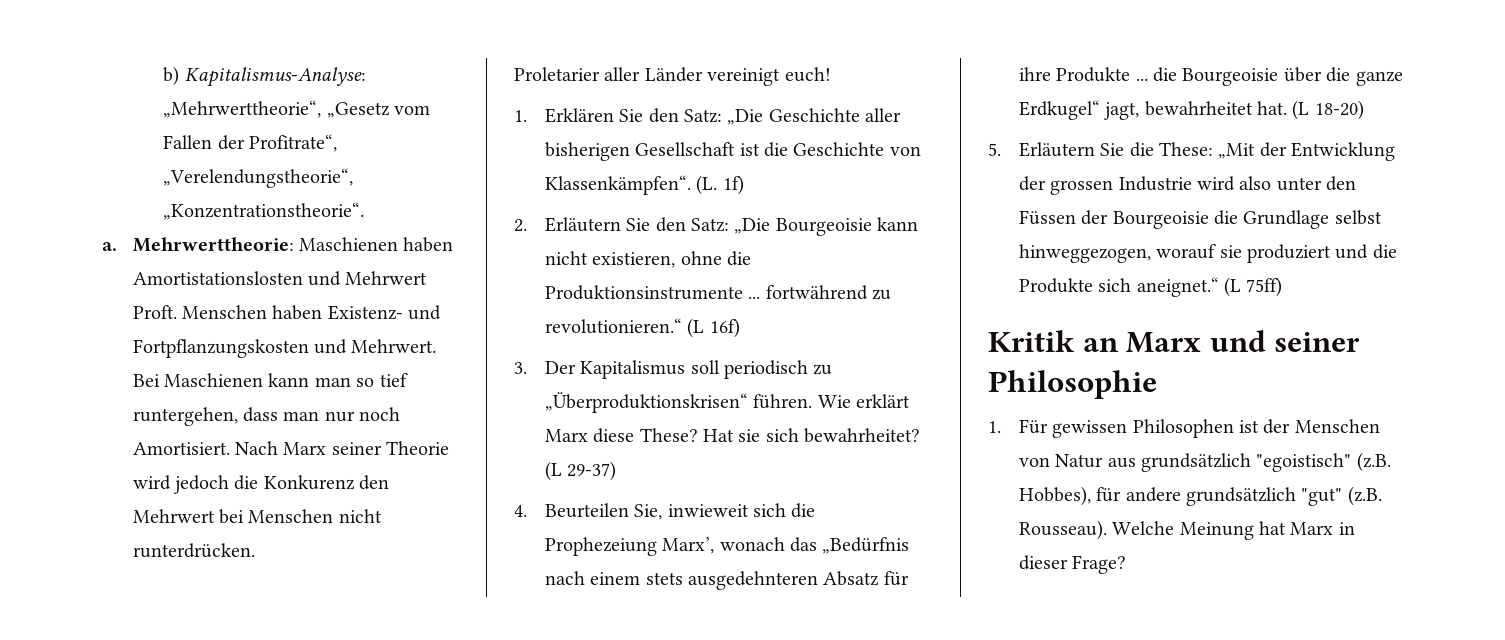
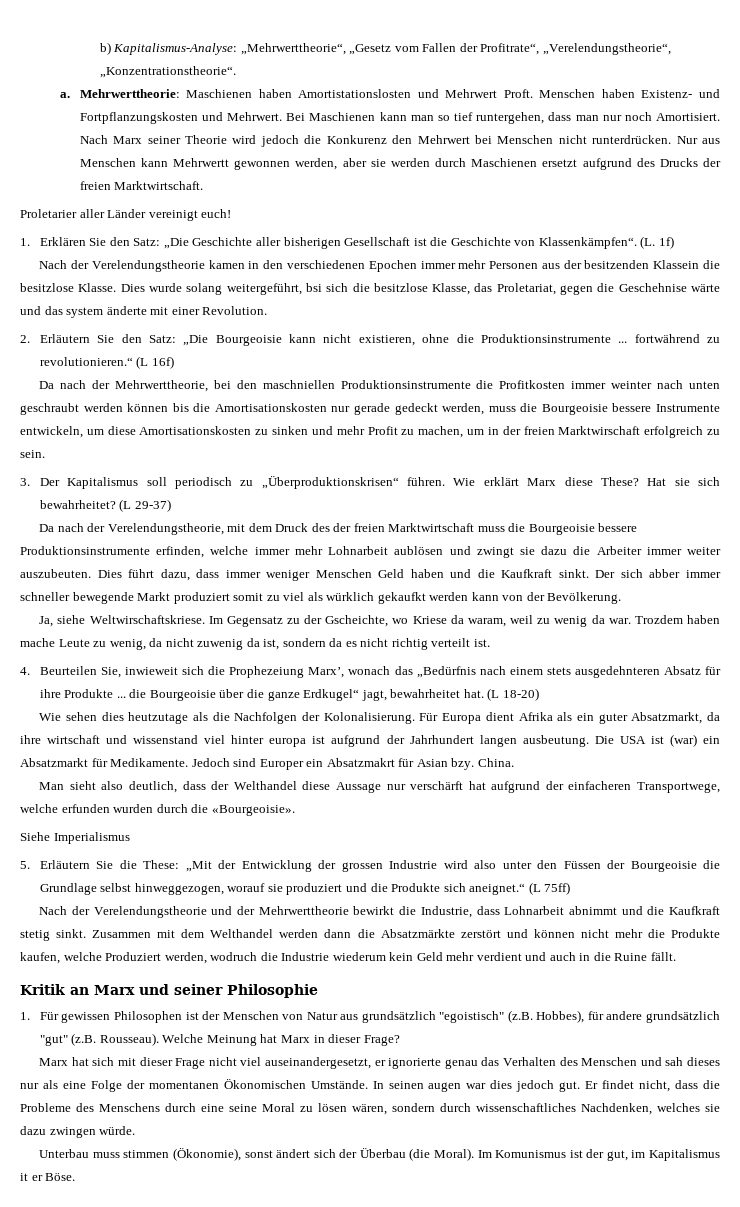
(255, 550) none -> [676,136,721,144] [79,158,721,170] [79,181,204,190] Nur aus Menschen kann Mehrwertt gewonnen werden, aber sie werden durch Maschienen ersetzt aufgrund des Drucks der freien Marktwirtschaft.
(744, 185) none -> [39,260,720,272] [20,283,720,295] [20,306,268,318] // Nach der Verelendungstheorie kamen in den verschiedenen Epochen immer mehr Personen aus der besitzenden Klassein die besitzlose Klasse. Dies wurde solang weitergeführt, bsi sich die besitzlose Klasse, das Proletariat, gegen die Geschehnise wärte und das system änderte mit einer Revolution.
(740, 328) none -> [39,380,721,392] [20,403,720,415] [20,426,721,438] [20,450,45,458] // Da nach der Mehrwerttheorie, bei den maschniellen Produktionsinstrumente die Profitkosten immer weinter nach unten geschraubt werden können bis die Amortisationskosten nur gerade gedeckt werden, muss die Bourgeoisie bessere Instrumente entwickeln, um diese Amortisationskosten zu sinken und mehr Profit zu machen, um in der freien Marktwirschaft erfolgreich zu sein.
(617, 471) none -> [39,523,638,535] [20,546,721,558] [20,569,721,581] [20,592,622,604] [39,615,720,627] [20,638,490,650] // Da nach der Verelendungstheorie, mit dem Druck des der freien Marktwirtschaft muss die Bourgeoisie bessere Produktionsinstrumente erfinden, welche immer mehr Lohnarbeit aublösen und zwingt sie dazu die Arbeiter immer weiter auszubeuten. Dies führt dazu, dass immer weniger Menschen Geld haben und die Kaufkraft sinkt. Der sich abber immer schneller bewegende Markt produziert somit zu viel als würklich gekaufkt werden kann von der Bevölkerung. // Ja, siehe Weltwirschaftskriese. Im Gegensatz zu der Gscheichte, wo Kriese da waram, weil zu wenig da war. Trozdem haben mache Leute zu wenig, da nicht zuwenig da ist, sondern da es nicht richtig verteilt ist.
(1364, 110) none -> [39,712,720,724] [20,734,720,747] [20,758,514,770] [39,781,721,793] [20,804,295,816] [20,832,130,844] // Wie sehen dies heutzutage als die Nachfolgen der Kolonalisierung. Für Europa dient Afrika als ein guter Absatzmarkt, da ihre wirtschaft und wissenstand viel hinter europa ist aufgrund der Jahrhundert langen ausbeutung. Die USA ist (war) ein Absatzmarkt für Medikamente. Jedoch sind Europer ein Absatzmakrt für Asian bzy. China. // Man sieht also deutlich, dass der Welthandel diese Aussage nur verschärft hat aufgrund der einfacheren Transportwege, welche erfunden wurden durch die «Bourgeoisie». // Siehe Imperialismus
(1283, 287) none -> [39,906,720,918] [20,929,720,941] [20,952,676,964] // Nach der Verelendungstheorie und der Mehrwerttheorie bewirkt die Industrie, dass Lohnarbeit abnimmt und die Kaufkraft stetig sinkt. Zusammen mit dem Welthandel werden dann die Absatzmärkte zerstört und können nicht mehr die Produkte kaufen, welche Produziert werden, wodruch die Industrie wiederum kein Geld mehr verdient und auch in die Ruine fällt.
(1127, 564) none -> [39,1057,720,1069] [20,1079,720,1092] [20,1103,720,1115] [20,1126,136,1138] [39,1148,720,1161] [20,1173,76,1181] // Marx hat sich mit dieser Frage nicht viel auseinandergesetzt, er ignorierte genau das Verhalten des Menschen und sah dieses nur als eine Folge der momentanen Ökonomischen Umstände. In seinen augen war dies jedoch gut. Er findet nicht, dass die Probleme des Menschens durch eine seine Moral zu lösen wären, sondern durch wissenschaftliches Nachdenken, welches sie dazu zwingen würde. // Unterbau muss stimmen (Ökonomie), sonst ändert sich der Überbau (die Moral). Im Komunismus ist der gut, im Kapitalismus it er Böse.

